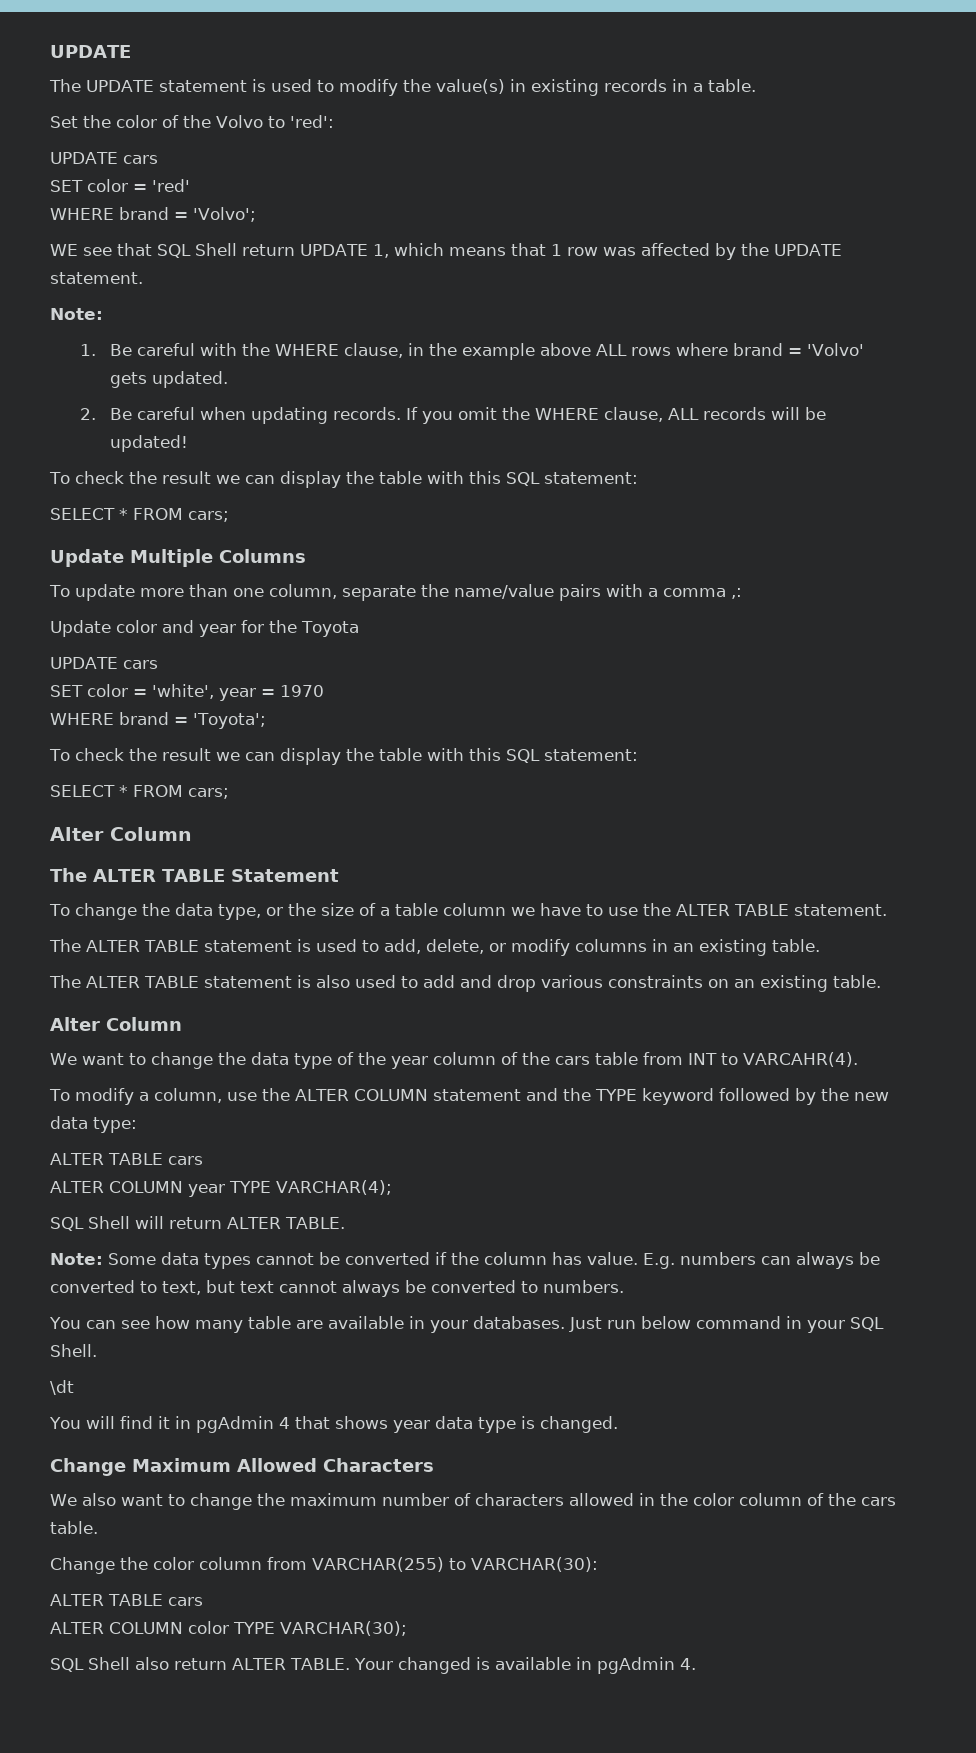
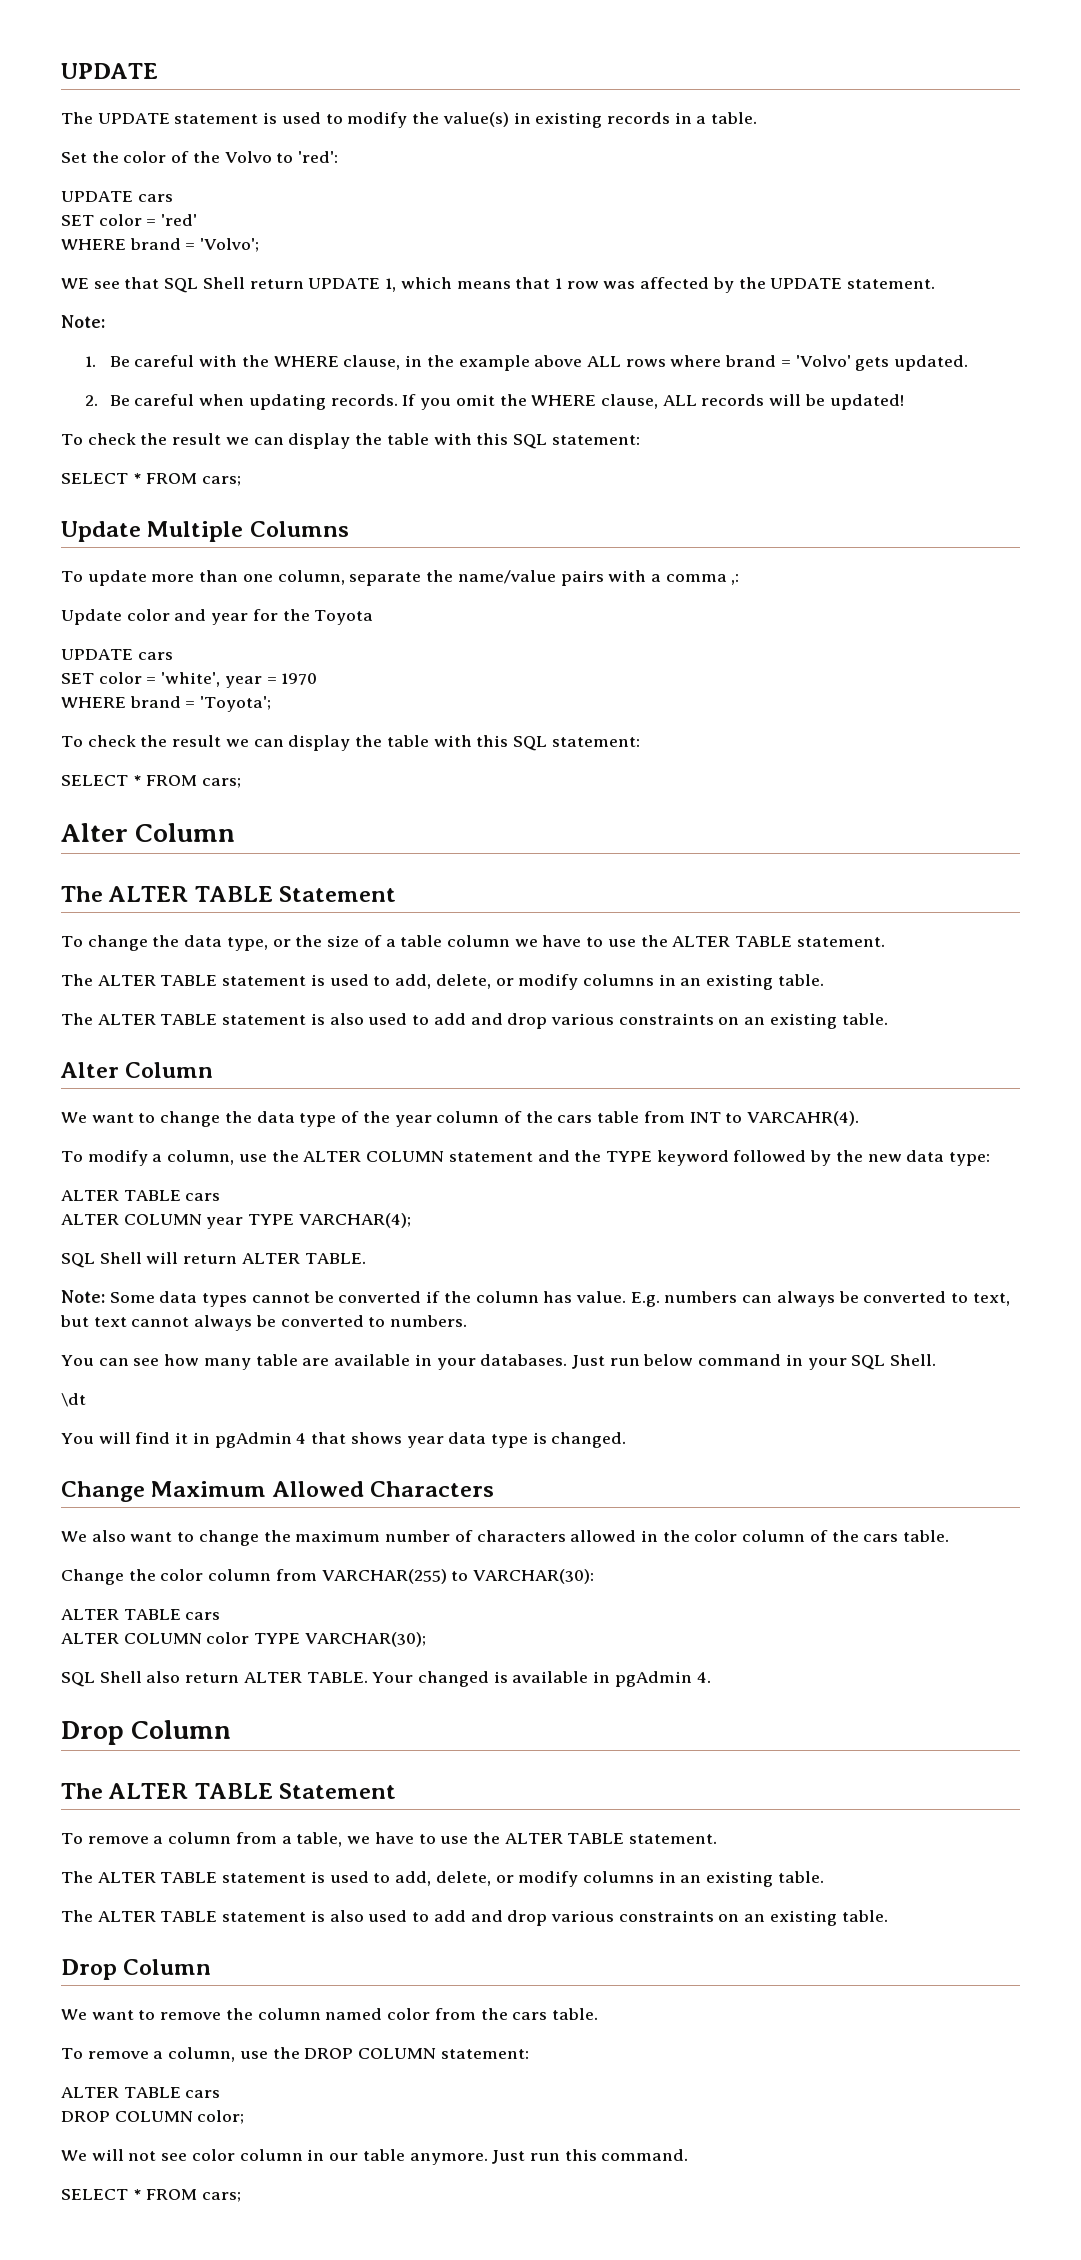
(696, 1664) none -> [61,1720,232,1745] [61,1783,396,1799] [61,1832,718,1847] [61,1871,824,1887] [61,1910,888,1926] [61,1959,212,1980] [61,2008,598,2020] [61,2047,529,2062] [61,2087,221,2098] [61,2110,245,2124] [61,2149,689,2165] [61,2189,242,2202] // Drop Column // The ALTER TABLE Statement // To remove a column from a table, we have to use the ALTER TABLE statement. // The ALTER TABLE statement is used to add, delete, or modify columns in an existing table. // The ALTER TABLE statement is also used to add and drop various constraints on an existing table. // Drop Column // We want to remove the column named color from the cars table. // To remove a column, use the DROP COLUMN statement: // ALTER TABLE cars // DROP COLUMN color; // We will not see color column in our table anymore. Just run this command. // SELECT * FROM cars;

